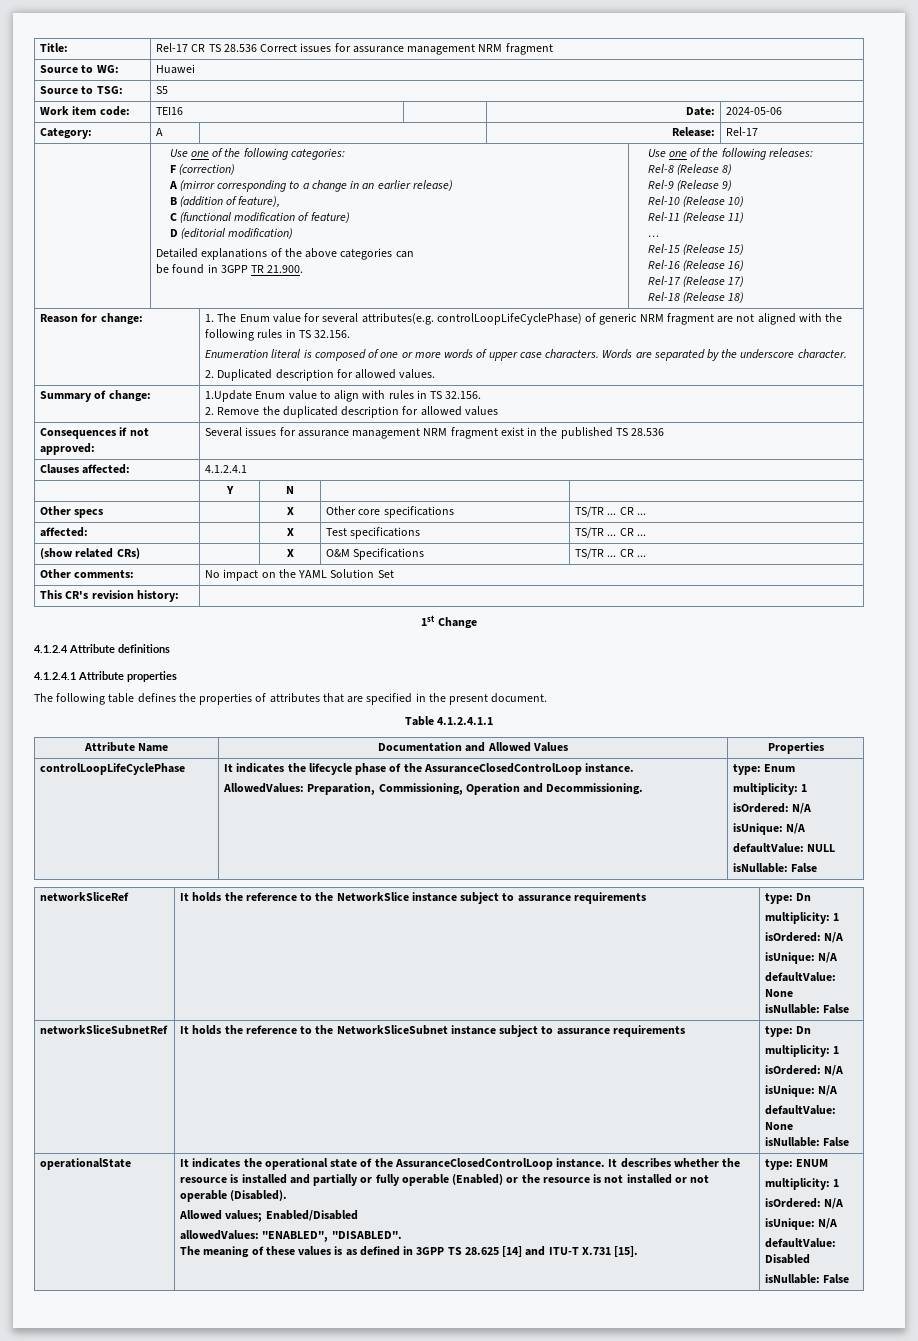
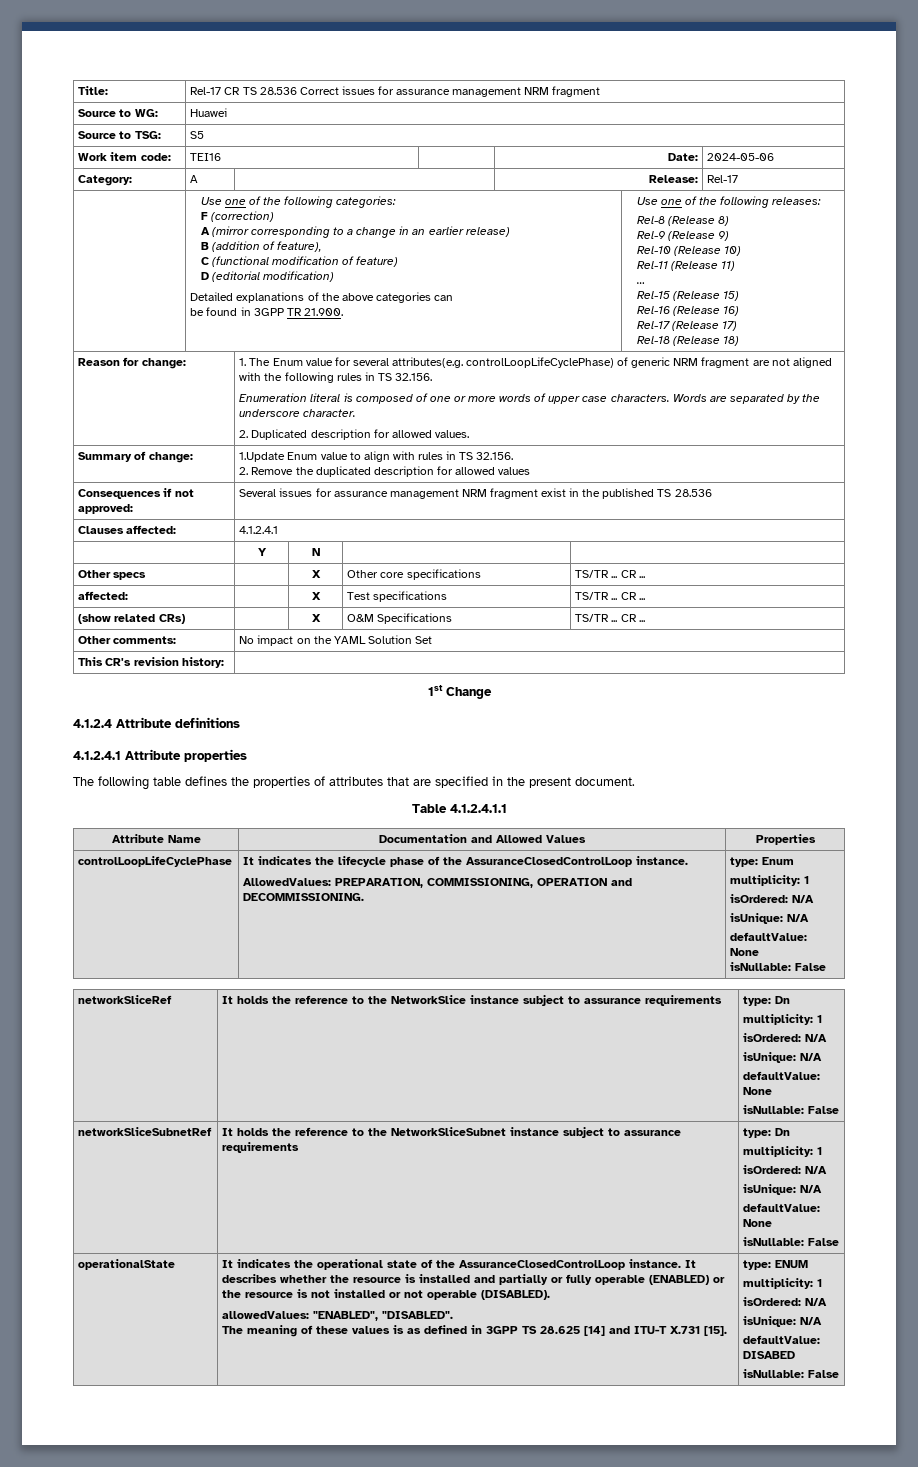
[307,783,644,795] Preparation, Commissioning, Operation and Decommissioning. -> [335,878,633,888] [243,893,365,901] PREPARATION, COMMISSIONING, OPERATION and DECOMMISSIONING.
[733,843,836,853] defaultValue: NULL -> [730,932,808,941] [730,948,760,956] defaultValue: None
[452,1174,504,1185] (Enabled) -> [649,1275,710,1285] (ENABLED)
[230,1190,288,1201] [179,1210,358,1222] (Disabled). // Allowed values; Enabled/Disabled -> [481,1290,551,1300] (DISABLED).
[765,1254,811,1264] Disabled -> [743,1351,796,1359] DISABED

